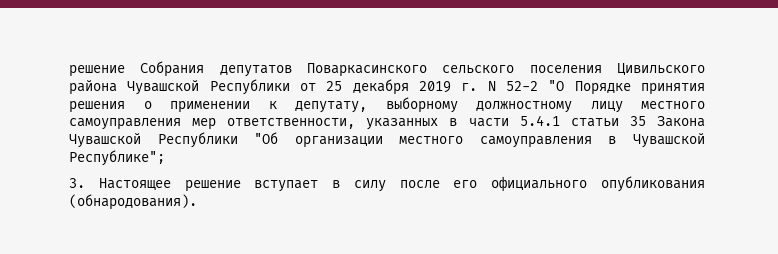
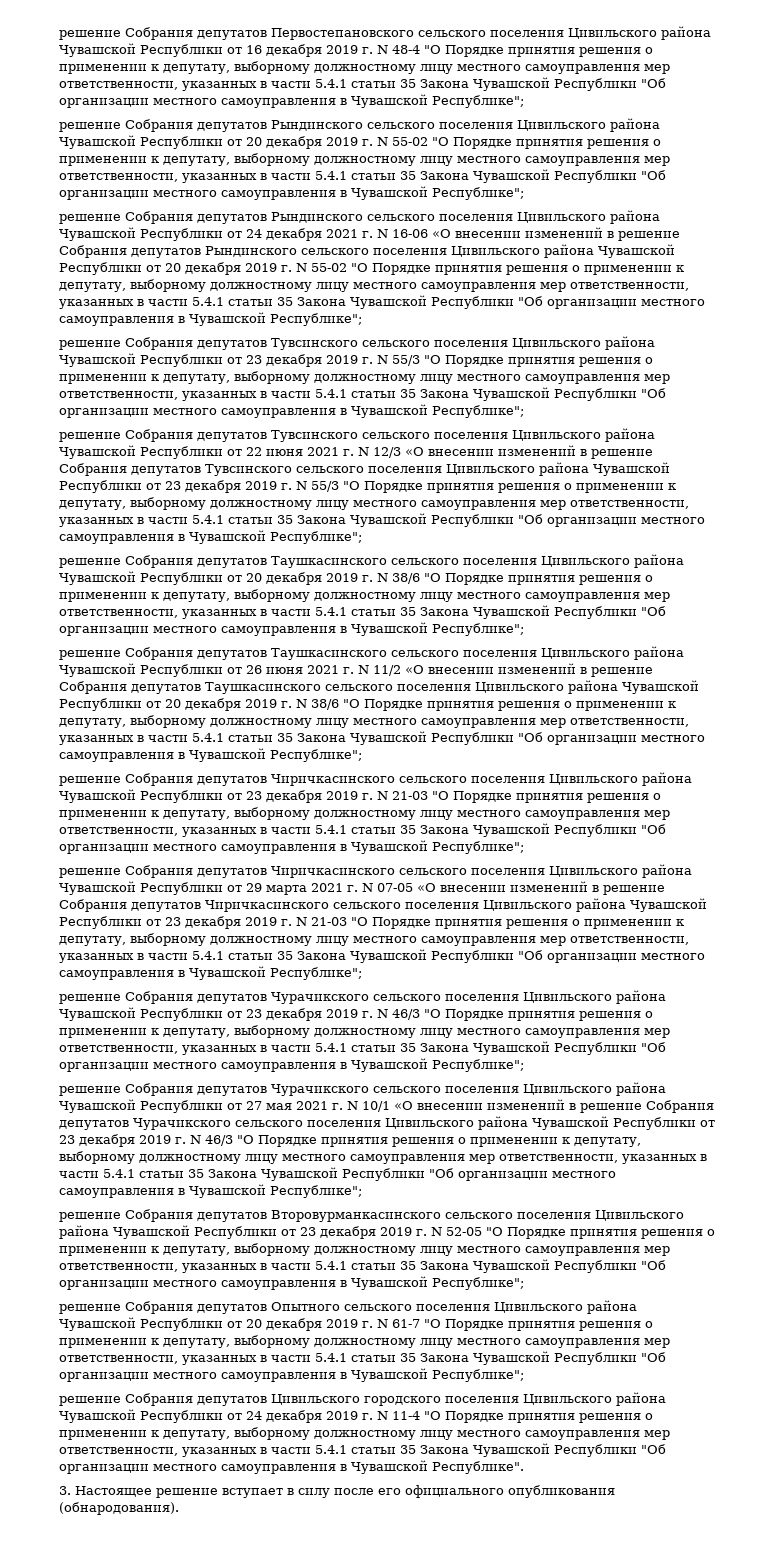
[69,61,705,77] [69,79,538,95] решение Собрания депутатов Поваркасинского сельского поселения Цивильского района Чувашской Республики от 25 декабря 2019 г. N 52-2 -> [59,26,711,40] [59,43,420,57] решение Собрания депутатов Первостепановского сельского поселения Цивильского района Чувашской Республики от 16 декабря 2019 г. N 48-4
(165, 158) none -> [59,118,660,132] [59,135,661,149] [59,153,670,166] [59,169,666,183] [59,186,524,200] [59,210,660,224] [59,227,680,241] [59,244,675,258] [59,262,684,275] [59,279,689,292] [59,295,705,309] [59,312,362,326] [59,336,655,350] [59,353,653,367] [59,371,670,384] [59,387,666,401] [59,404,524,418] [59,428,655,442] [59,445,653,459] [59,462,670,476] [59,480,676,493] [59,497,689,510] [59,513,705,527] [59,530,362,544] [59,554,684,568] [59,571,653,585] [59,589,670,602] [59,605,666,619] [59,622,524,636] [59,646,684,660] [59,663,653,677] [59,680,699,694] [59,698,676,711] [59,715,689,728] [59,731,705,745] [59,748,362,762] [59,772,692,786] [59,789,661,803] [59,807,670,820] [59,823,666,837] [59,840,524,854] [59,864,692,878] [59,881,665,895] [59,898,707,912] [59,916,684,929] [59,933,689,946] [59,949,705,963] [59,966,362,980] [59,990,666,1004] [59,1007,653,1021] [59,1025,670,1038] [59,1041,666,1055] [59,1058,524,1072] [59,1082,666,1096] [59,1099,714,1113] [59,1116,715,1130] [59,1134,641,1147] [59,1151,707,1164] [59,1167,616,1181] [59,1184,362,1198] [59,1209,684,1222] [59,1225,715,1239] [59,1243,670,1256] [59,1259,666,1273] [59,1276,524,1290] [59,1300,637,1314] [59,1317,653,1331] [59,1335,670,1348] [59,1351,666,1365] [59,1368,524,1382] [59,1392,666,1406] [59,1409,653,1423] [59,1427,670,1440] [59,1443,666,1457] [59,1460,524,1474] // решение Собрания депутатов Рындинского сельского поселения Цивильского района Чувашской Республики от 20 декабря 2019 г. N 55-02 "О Порядке принятия решения о применении к депутату, выборному должностному лицу местного самоуправления мер ответственности, указанных в части 5.4.1 статьи 35 Закона Чувашской Республики "Об организации местного самоуправления в Чувашской Республике"; // решение Собрания депутатов Рындинского сельского поселения Цивильского района Чувашской Республики от 24 декабря 2021 г. N 16-06 «О внесении изменений в решение Собрания депутатов Рындинского сельского поселения Цивильского района Чувашской Республики от 20 декабря 2019 г. N 55-02 "О Порядке принятия решения о применении к депутату, выборному должностному лицу местного самоуправления мер ответственности, указанных в части 5.4.1 статьи 35 Закона Чувашской Республики "Об организации местного самоуправления в Чувашской Республике"; // решение Собрания депутатов Тувсинского сельского поселения Цивильского района Чувашской Республики от 23 декабря 2019 г. N 55/3 "О Порядке принятия решения о применении к депутату, выборному должностному лицу местного самоуправления мер ответственности, указанных в части 5.4.1 статьи 35 Закона Чувашской Республики "Об организации местного самоуправления в Чувашской Республике"; // решение Собрания депутатов Тувсинского сельского поселения Цивильского района Чувашской Республики от 22 июня 2021 г. N 12/3 «О внесении изменений в решение Собрания депутатов Тувсинского сельского поселения Цивильского района Чувашской Республики от 23 декабря 2019 г. N 55/3 "О Порядке принятия решения о применении к депутату, выборному должностному лицу местного самоуправления мер ответственности, указанных в части 5.4.1 статьи 35 Закона Чувашской Республики "Об организации местного самоуправления в Чувашской Республике"; // решение Собрания депутатов Таушкасинского сельского поселения Цивильского района Чувашской Республики от 20 декабря 2019 г. N 38/6 "О Порядке принятия решения о применении к депутату, выборному должностному лицу местного самоуправления мер ответственности, указанных в части 5.4.1 статьи 35 Закона Чувашской Республики "Об организации местного самоуправления в Чувашской Республике"; // решение Собрания депутатов Таушкасинского сельского поселения Цивильского района Чувашской Республики от 26 июня 2021 г. N 11/2 «О внесении изменений в решение Собрания депутатов Таушкасинского сельского поселения Цивильского района Чувашской Республики от 20 декабря 2019 г. N 38/6 "О Порядке принятия решения о применении к депутату, выборному должностному лицу местного самоуправления мер ответственности, указанных в части 5.4.1 статьи 35 Закона Чувашской Республики "Об организации местного самоуправления в Чувашской Республике"; // решение Собрания депутатов Чиричкасинского сельского поселения Цивильского района Чувашской Республики от 23 декабря 2019 г. N 21-03 "О Порядке принятия решения о применении к депутату, выборному должностному лицу местного самоуправления мер ответственности, указанных в части 5.4.1 статьи 35 Закона Чувашской Республики "Об организации местного самоуправления в Чувашской Республике"; // решение Собрания депутатов Чиричкасинского сельского поселения Цивильского района Чувашской Республики от 29 марта 2021 г. N 07-05 «О внесении изменений в решение Собрания депутатов Чиричкасинского сельского поселения Цивильского района Чувашской Республики от 23 декабря 2019 г. N 21-03 "О Порядке принятия решения о применении к депутату, выборному должностному лицу местного самоуправления мер ответственности, указанных в части 5.4.1 статьи 35 Закона Чувашской Республики "Об организации местного самоуправления в Чувашской Республике"; // решение Собрания депутатов Чурачикского сельского поселения Цивильского района Чувашской Республики от 23 декабря 2019 г. N 46/3 "О Порядке принятия решения о применении к депутату, выборному должностному лицу местного самоуправления мер ответственности, указанных в части 5.4.1 статьи 35 Закона Чувашской Республики "Об организации местного самоуправления в Чувашской Республике"; // решение Собрания депутатов Чурачикского сельского поселения Цивильского района Чувашской Республики от 27 мая 2021 г. N 10/1 «О внесении изменений в решение Собрания депутатов Чурачикского сельского поселения Цивильского района Чувашской Республики от 23 декабря 2019 г. N 46/3 "О Порядке принятия решения о применении к депутату, выборному должностному лицу местного самоуправления мер ответственности, указанных в части 5.4.1 статьи 35 Закона Чувашской Республики "Об организации местного самоуправления в Чувашской Республике"; // решение Собрания депутатов Второвурманкасинского сельского поселения Цивильского района Чувашской Республики от 23 декабря 2019 г. N 52-05 "О Порядке принятия решения о применении к депутату, выборному должностному лицу местного самоуправления мер ответственности, указанных в части 5.4.1 статьи 35 Закона Чувашской Республики "Об организации местного самоуправления в Чувашской Республике"; // решение Собрания депутатов Опытного сельского поселения Цивильского района Чувашской Республики от 20 декабря 2019 г. N 61-7 "О Порядке принятия решения о применении к депутату, выборному должностному лицу местного самоуправления мер ответственности, указанных в части 5.4.1 статьи 35 Закона Чувашской Республики "Об организации местного самоуправления в Чувашской Республике"; // решение Собрания депутатов Цивильского городского поселения Цивильского района Чувашской Республики от 24 декабря 2019 г. N 11-4 "О Порядке принятия решения о применении к депутату, выборному должностному лицу местного самоуправления мер ответственности, указанных в части 5.4.1 статьи 35 Закона Чувашской Республики "Об организации местного самоуправления в Чувашской Республике".

